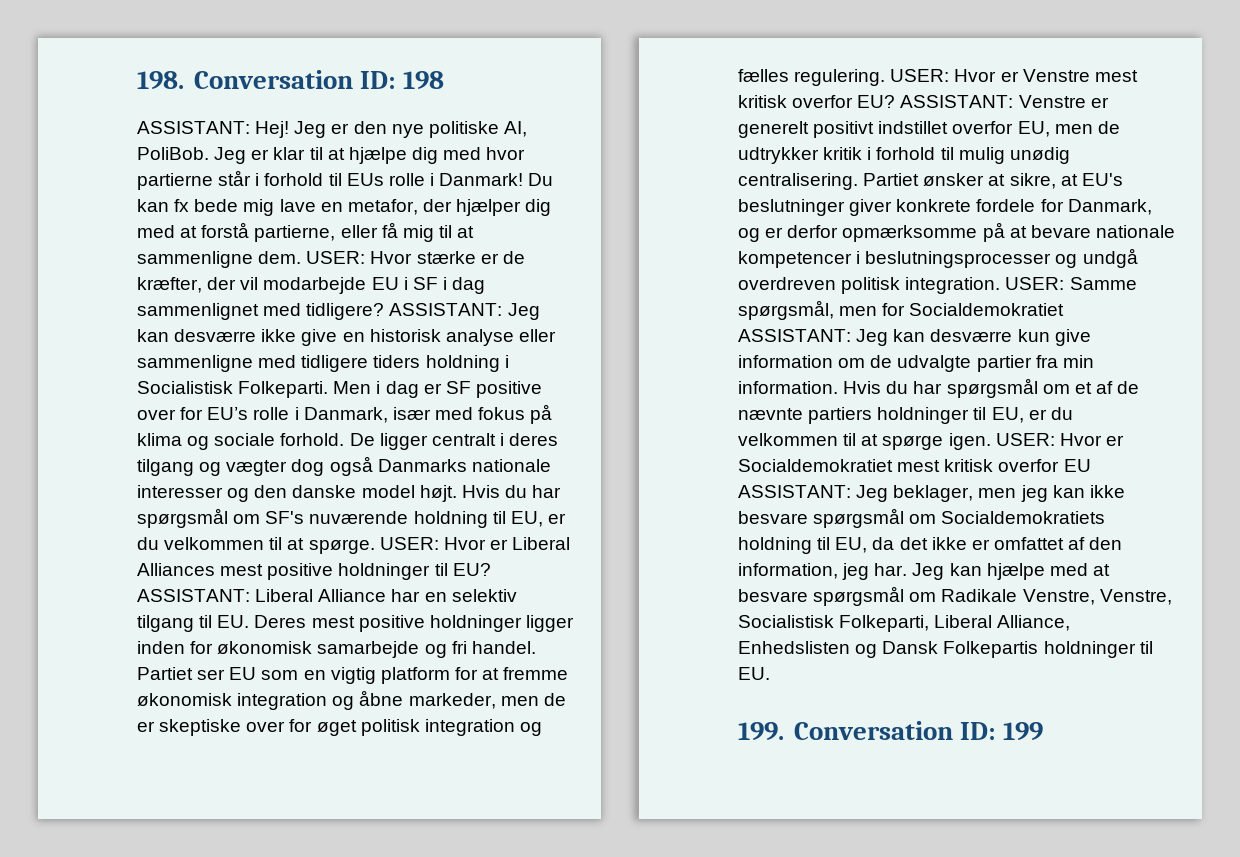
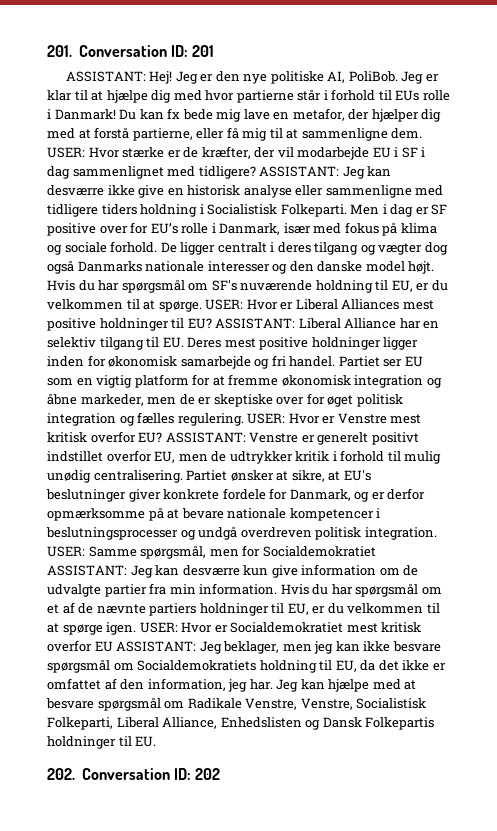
[137,70,445,89] 198. Conversation ID: 198 -> [47,45,215,57] 201. Conversation ID: 201
[738,721,1044,740] 199. Conversation ID: 199 -> [47,768,221,780] 202. Conversation ID: 202

